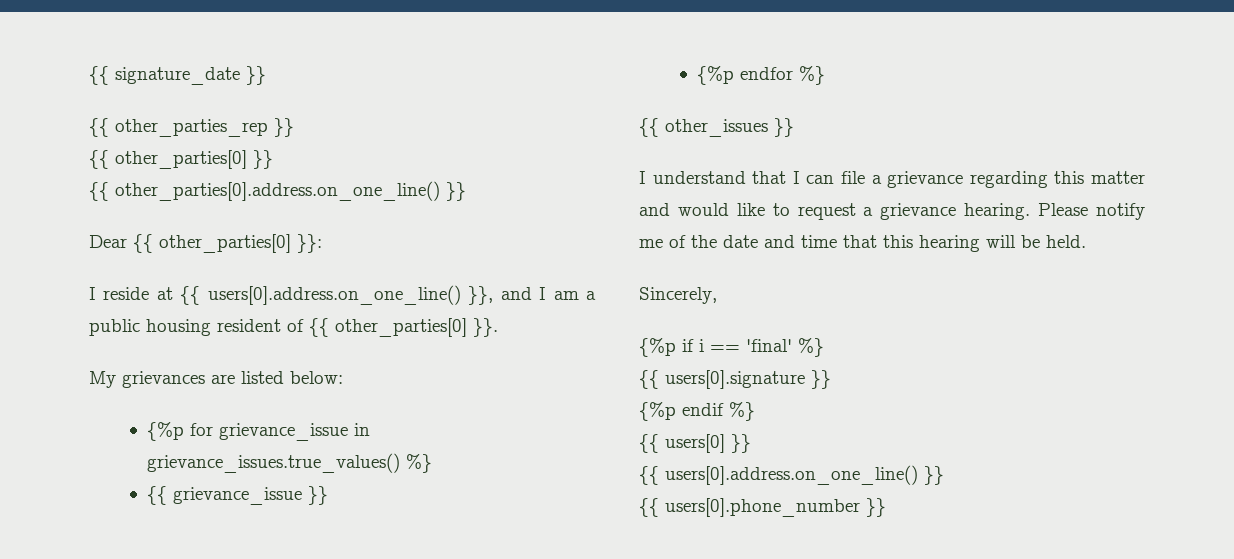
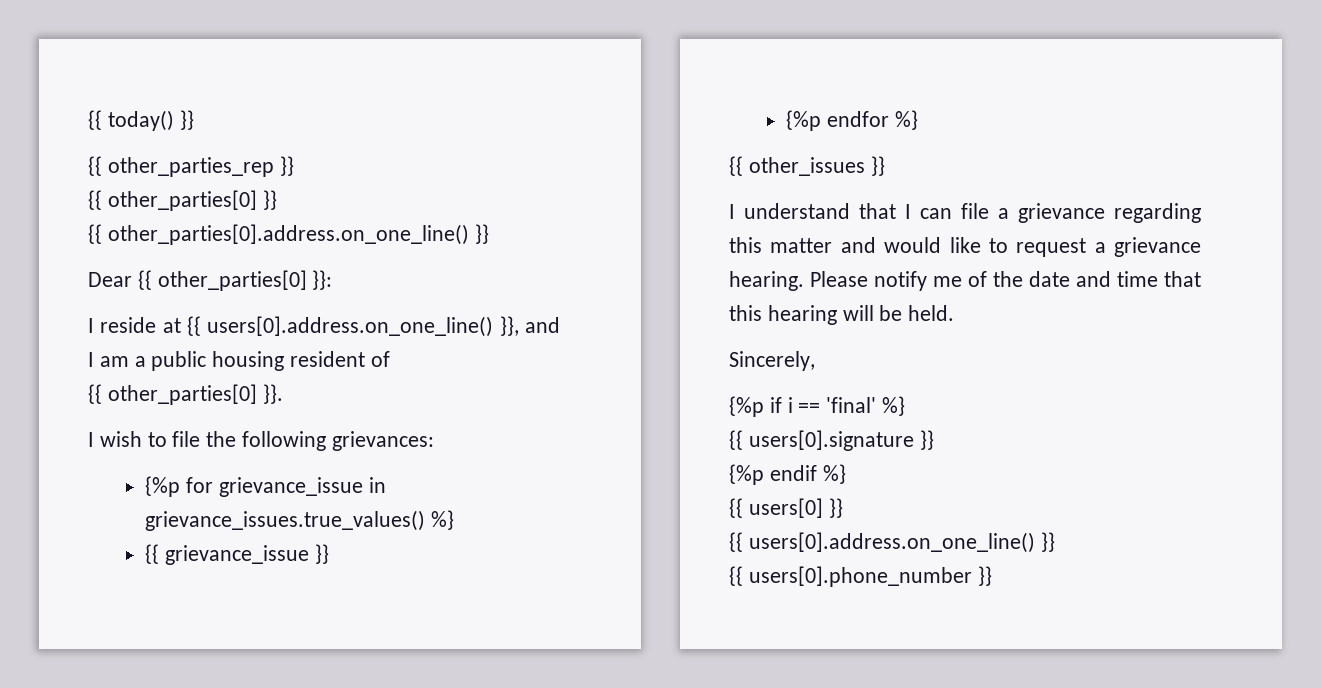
[89,66,240,85] {{ signature_date -> [88,110,174,131] {{ today()
(304, 325) none -> (390, 359) //
[89,371,343,388] My grievances are listed below: -> [88,431,434,451] I wish to file the following grievances:

